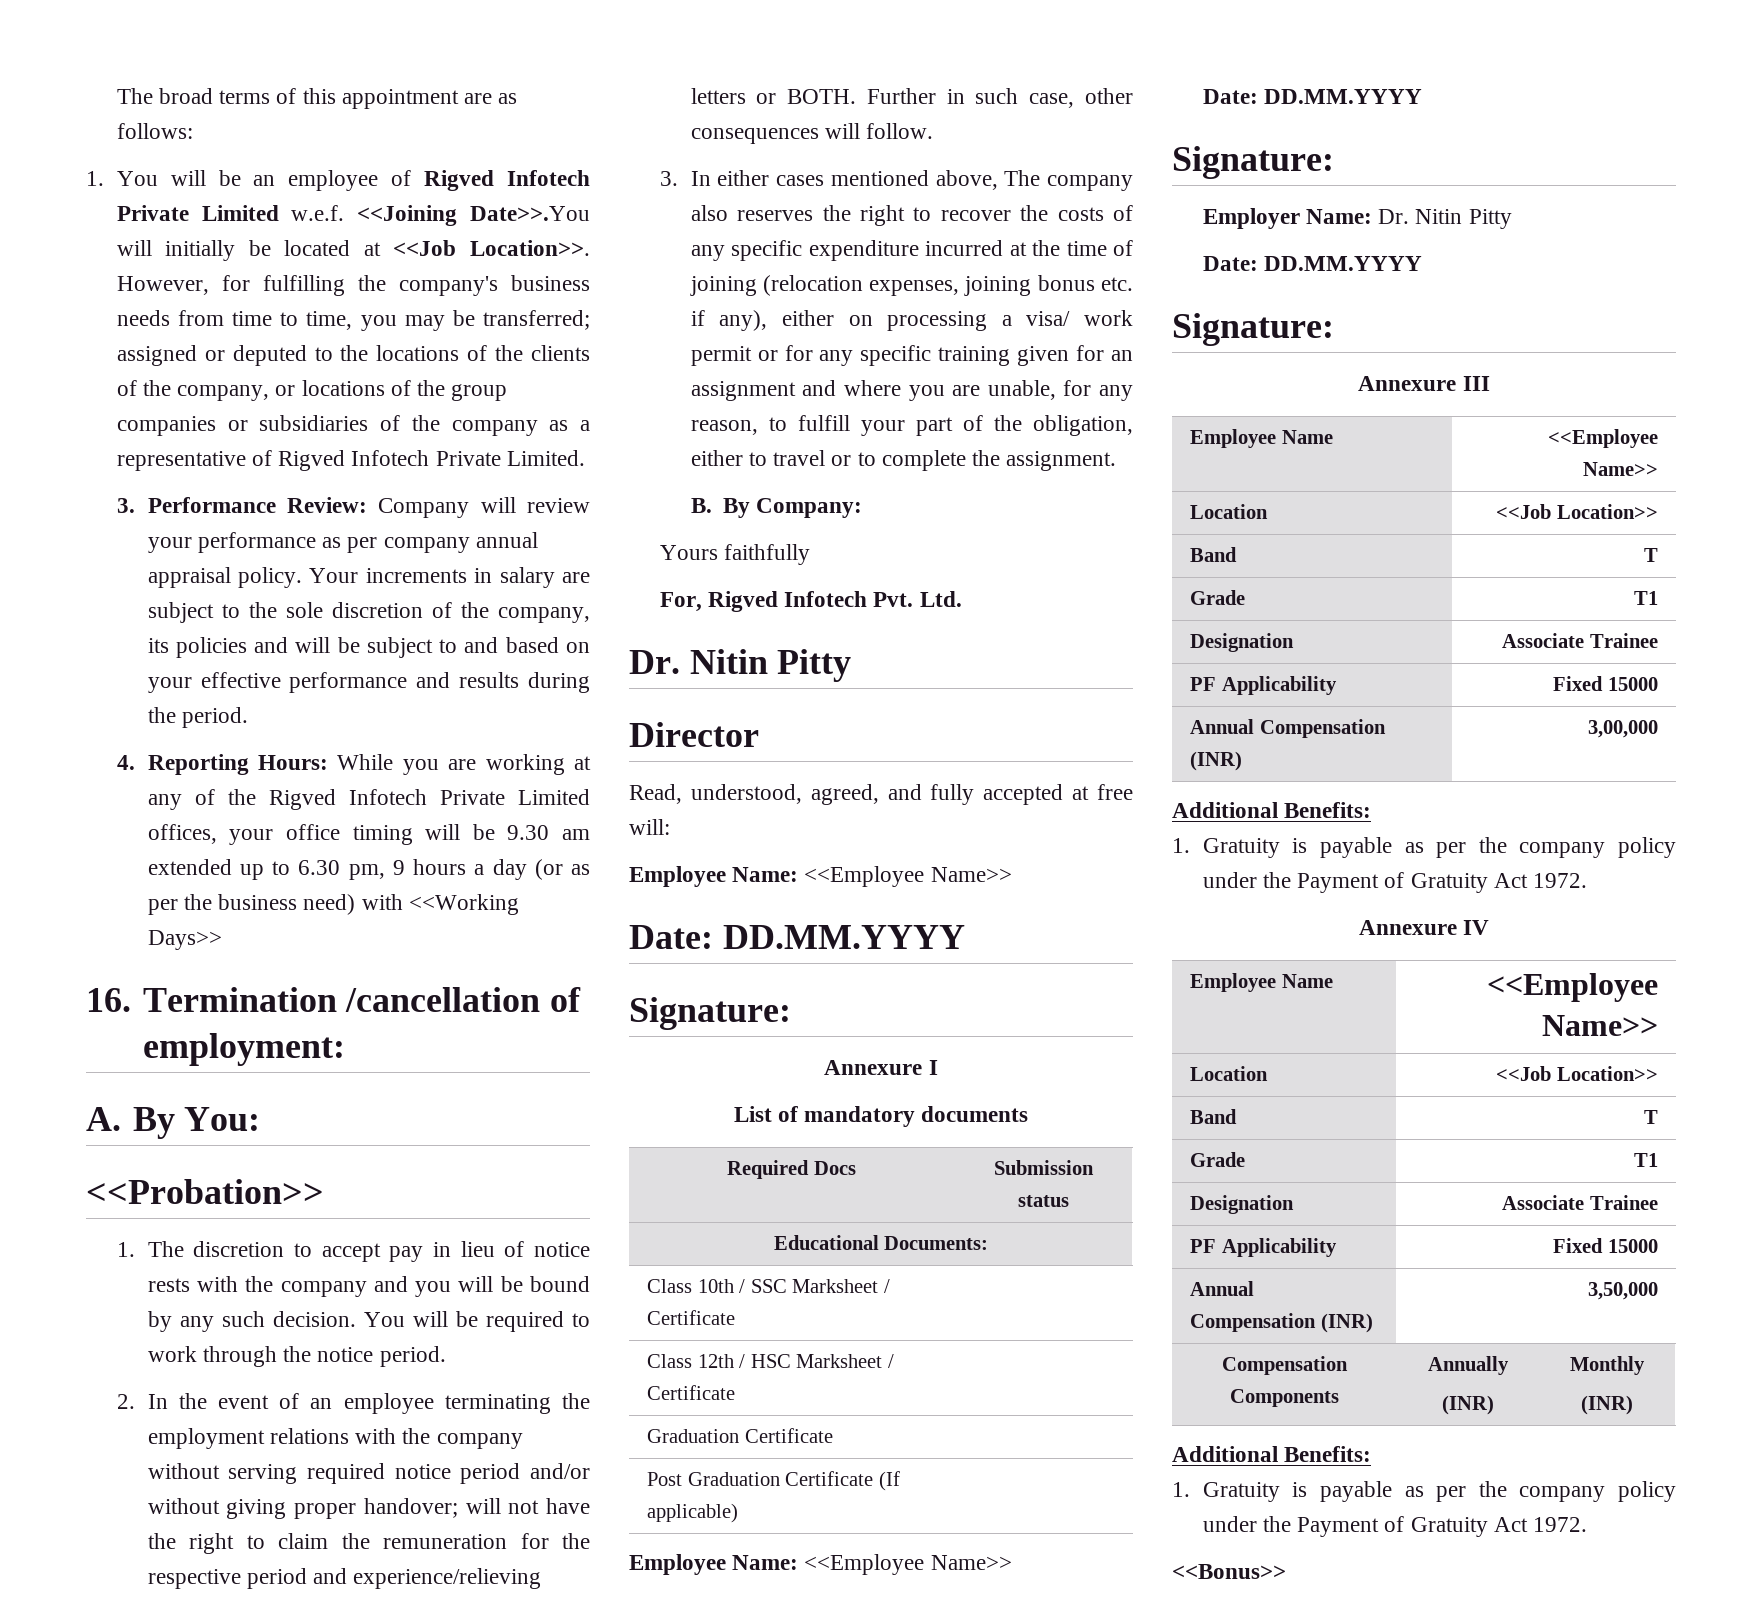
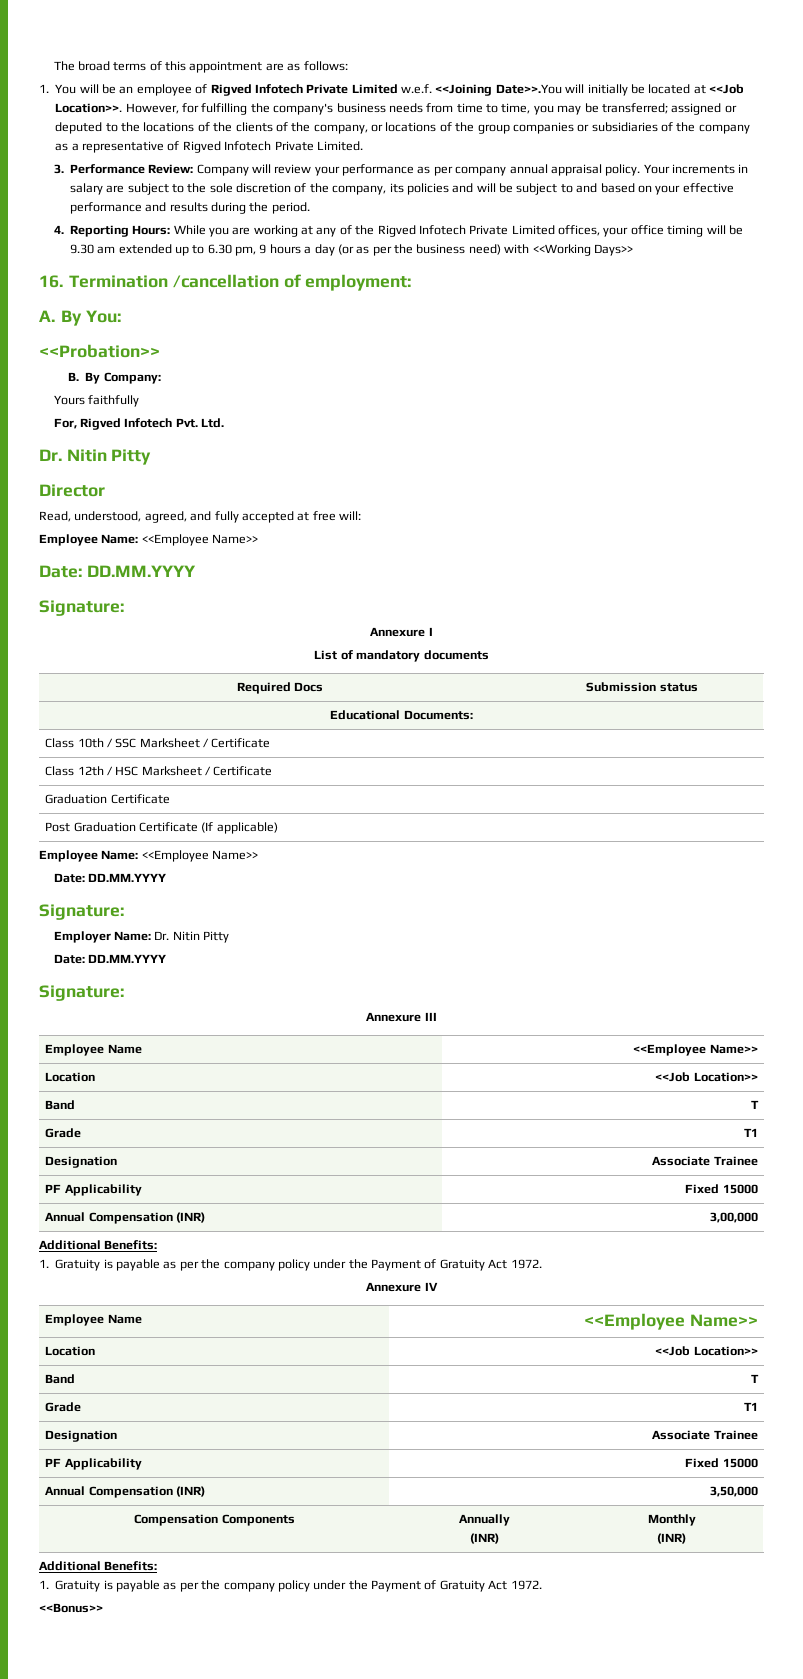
[116,1241,590,1262] [147,1276,590,1297] [147,1311,590,1332] [147,1346,446,1367] [116,1393,590,1414] [147,1428,523,1449] [147,1463,590,1484] [147,1498,590,1519] [147,1533,590,1554] [147,1568,542,1589] [690,88,1133,108] [690,123,934,144] [659,170,1133,191] [690,205,1133,226] [690,240,1133,261] [689,275,1133,296] [690,310,1133,331] [690,345,1133,366] [690,380,1133,401] [690,415,1133,436] [690,450,1117,471] // 1. The discretion to accept pay in lieu of notice rests with the company and you will be bound by any such decision. You will be required to work through the notice period. // 2. In the event of an employee terminating the employment relations with the company without serving required notice period and/or without giving proper handover; will not have the right to claim the remuneration for the respective period and experience/relieving letters or BOTH. Further in such case, other consequences will follow. // 3. In either cases mentioned above, The company also reserves the right to recover the costs of any specific expenditure incurred at the time of joining (relocation expenses, joining bonus etc. if any), either on processing a visa/ work permit or for any specific training given for an assignment and where you are unable, for any reason, to fulfill your part of the obligation, either to travel or to complete the assignment. -> (160, 351) none

